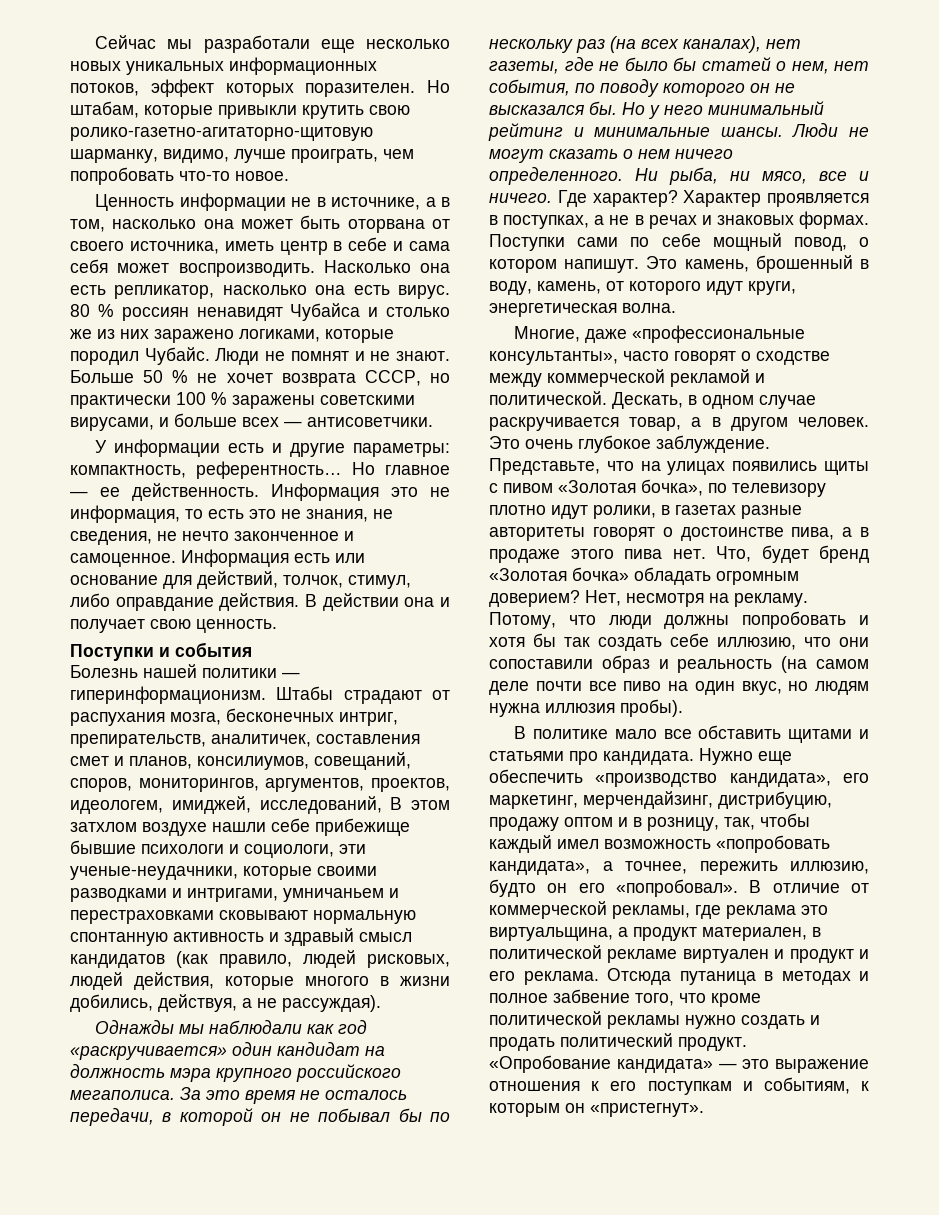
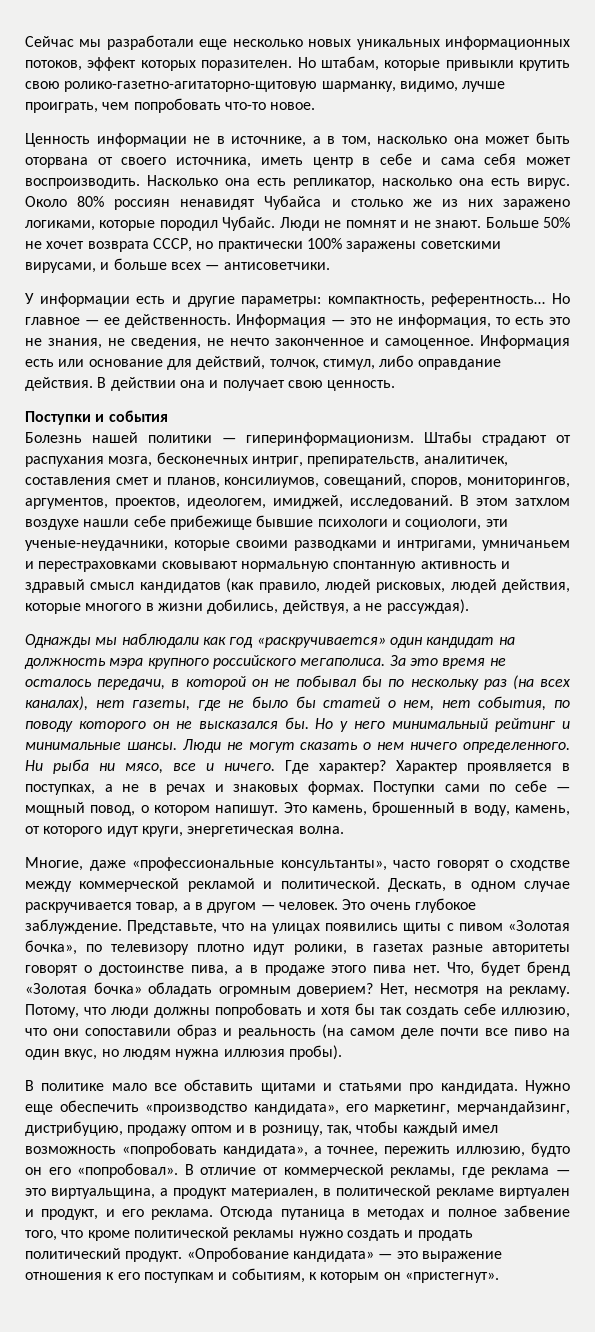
[70,304,114,317] 80 % -> [25,196,105,207] Около 80%
[143,370,189,383] 50 % -> [543,217,570,228] 50%
[176,392,227,405] 100 % -> [306,238,342,249] 100%
(379, 492) none -> [331,320,345,325] —
[259,796,382,814] исследований, -> [350,495,453,509] исследований.
[669,167,718,185] рыба, -> [53,759,89,774] рыба
(701, 240) none -> [556,787,570,792] —
(788, 424) none -> [260,905,275,910] —
[583,791,713,809] мерчендайзинг, -> [457,1101,570,1115] мерчандайзинг,
(796, 912) none -> [556,1170,571,1175] —
[789,949,854,963] продукт -> [41,1209,99,1220] продукт,

